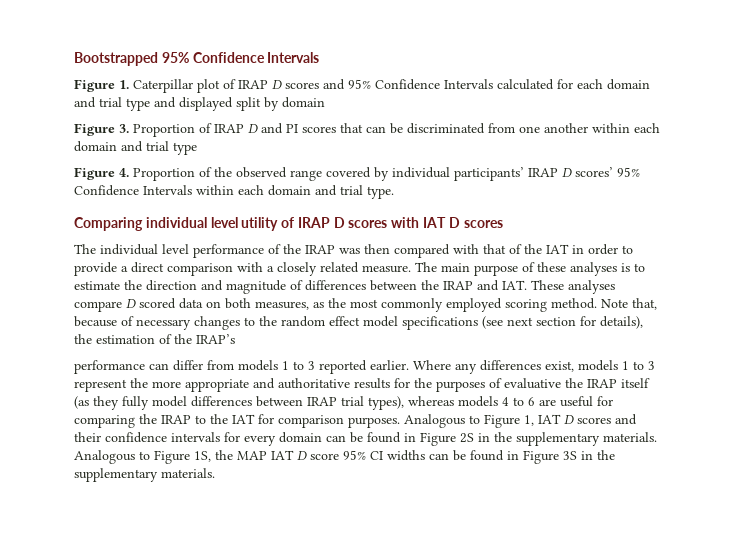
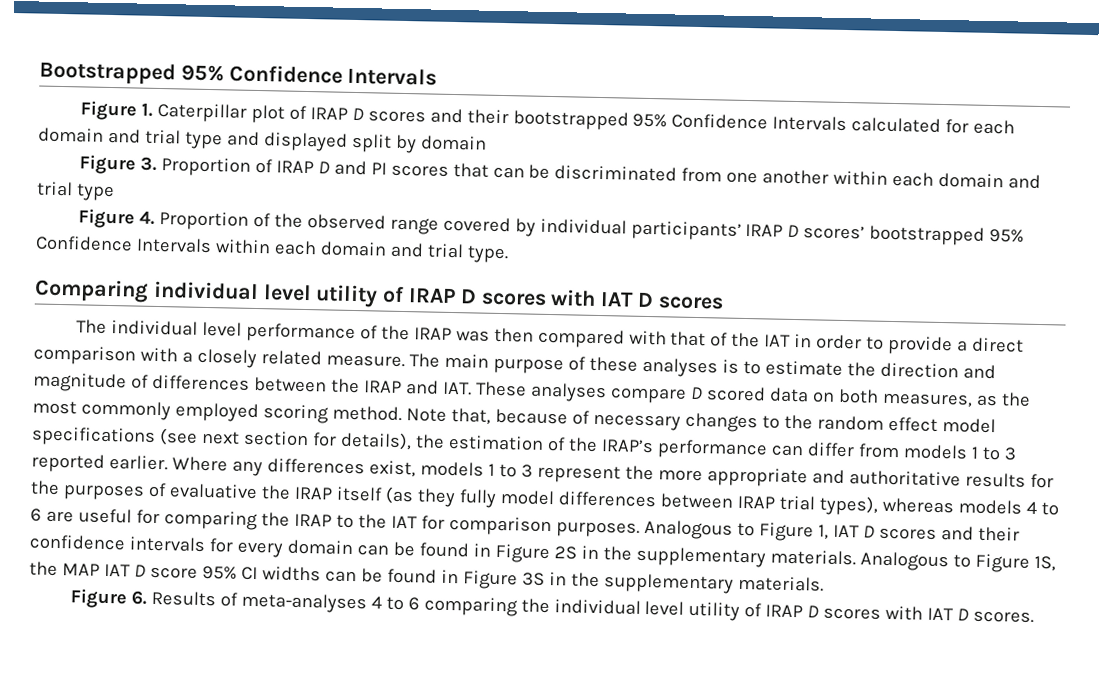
(345, 84) none -> [466,109,629,131] their bootstrapped
(613, 172) none -> [869,225,986,246] bootstrapped
(235, 339) // -> (654, 446) none
(215, 473) none -> [69,588,1035,623] // Figure 6. Results of meta-analyses 4 to 6 comparing the individual level utility of IRAP D scores with IAT D scores.

